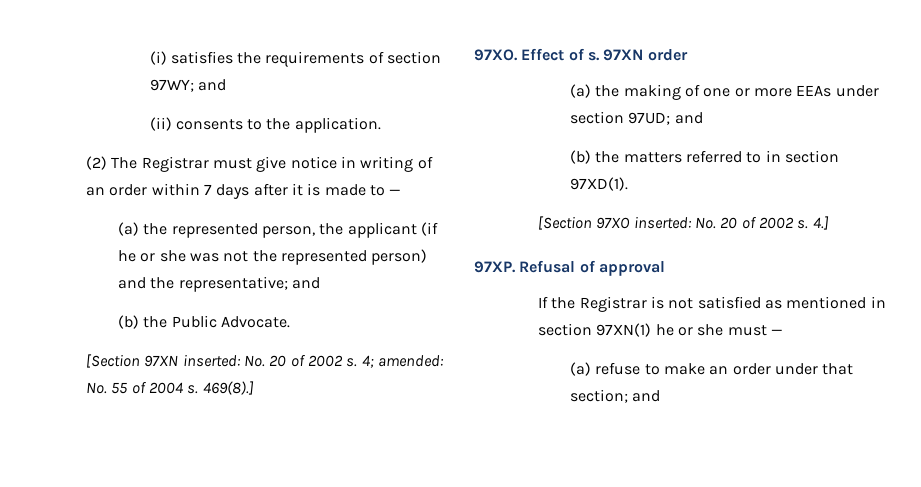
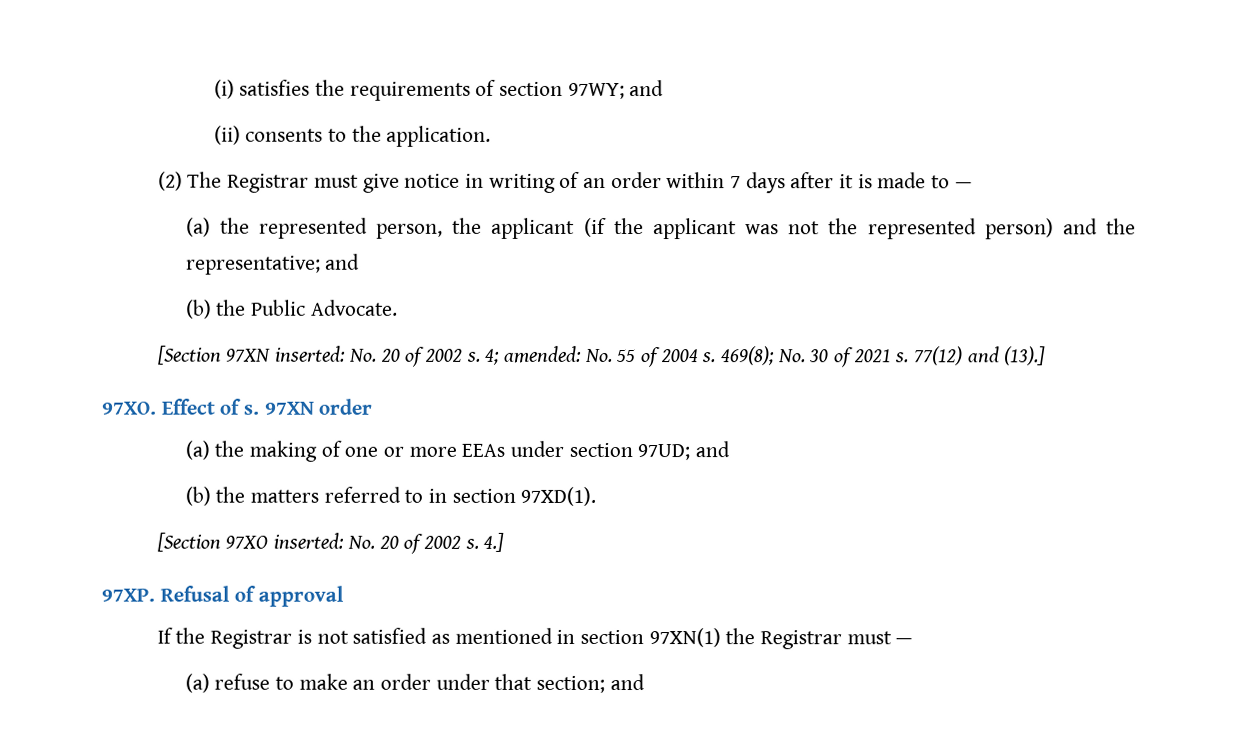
[117,250,186,262] he or she -> [613,217,737,240] the applicant
[202,381,254,395] 469(8).] -> [720,346,1047,368] 469(8); No. 30 of 2021 s. 77(12) and (13).]
[655,324,724,336] he or she -> [725,628,842,650] the Registrar

